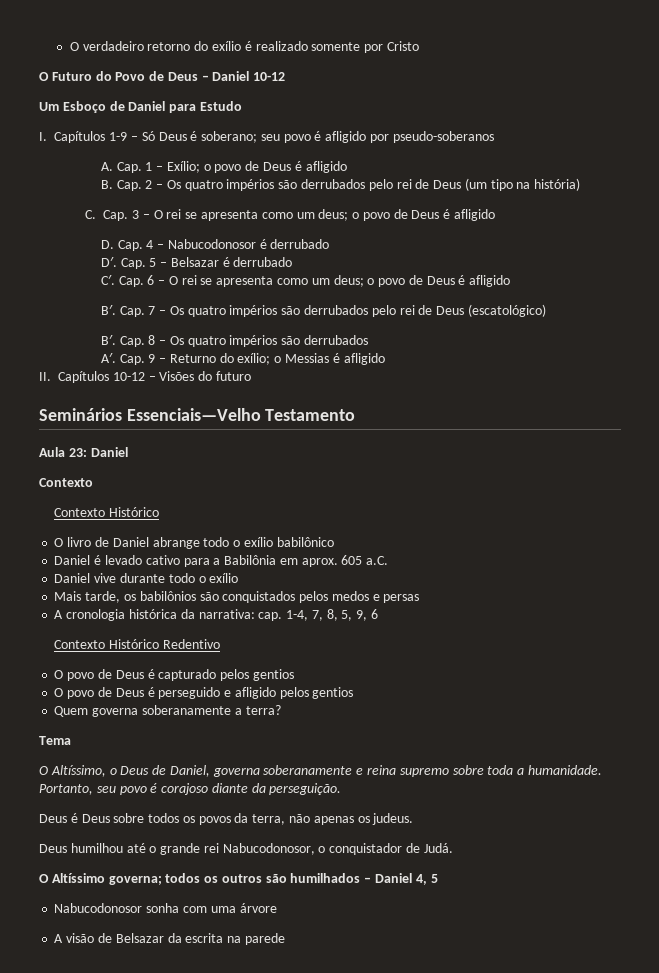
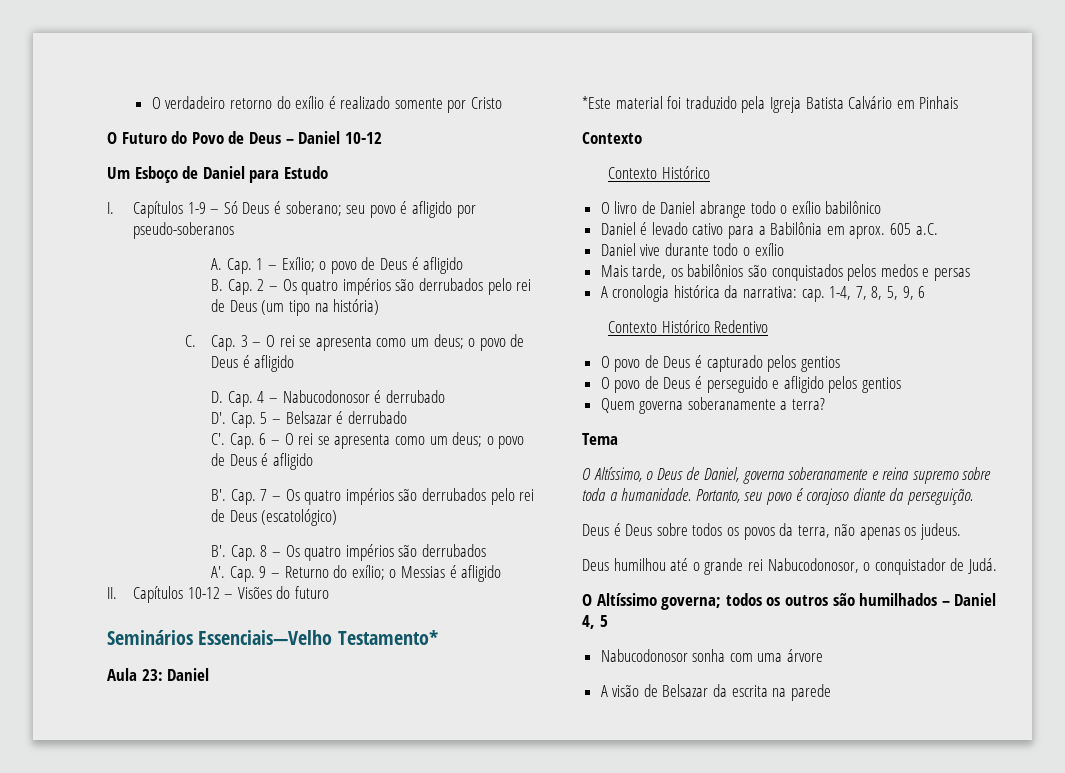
[265,409,356,421] Testamento -> [337,630,438,645] Testamento*
(128, 452) none -> [582,96,959,113] // *Este material foi traduzido pela Igreja Batista Calvário em Pinhais

